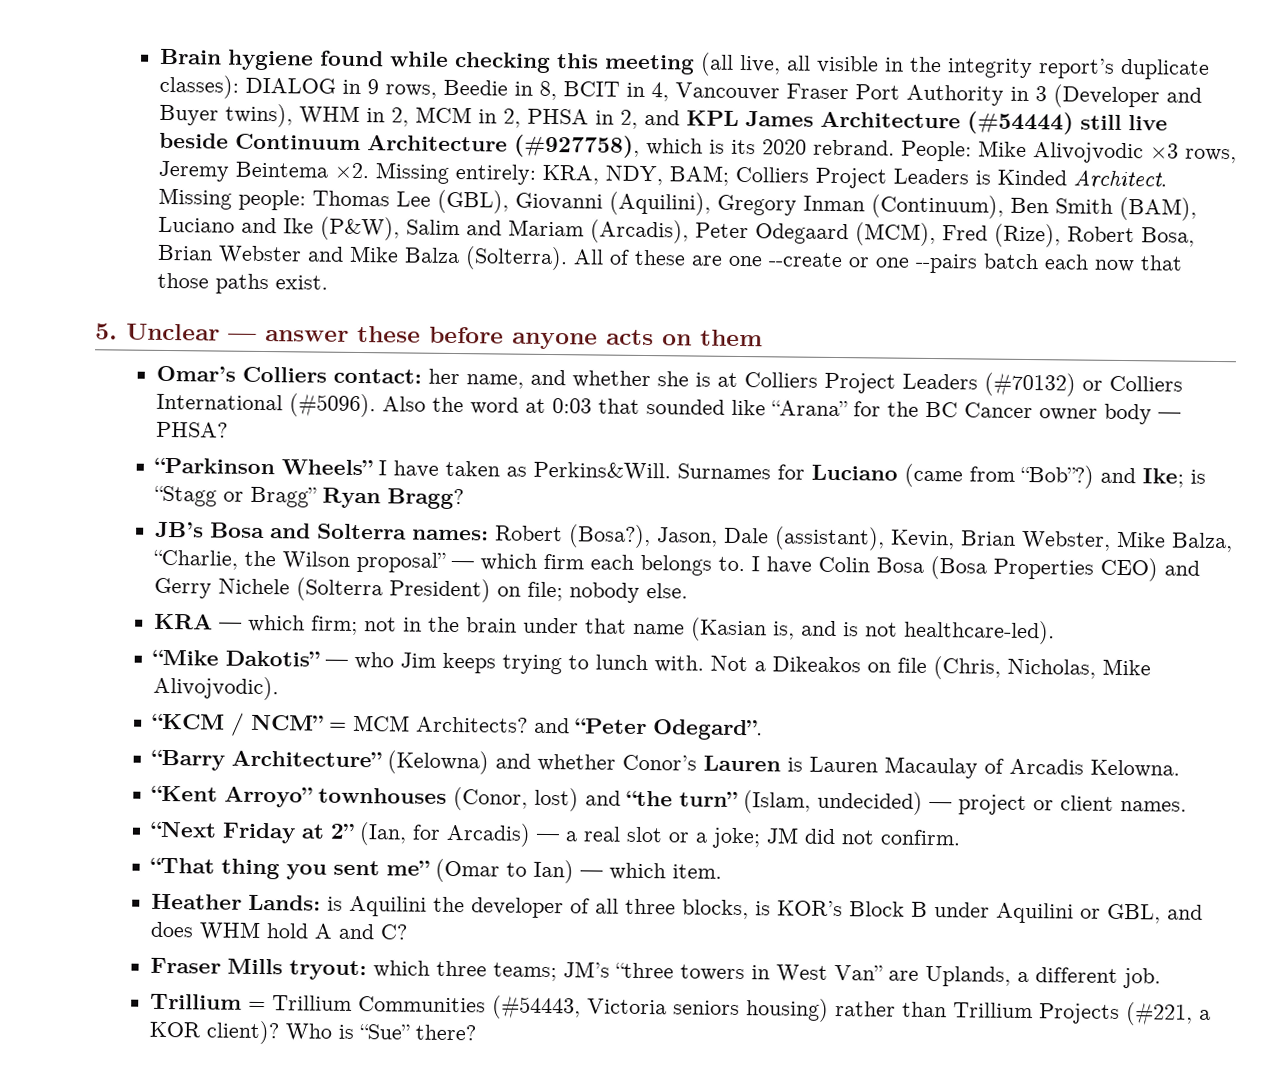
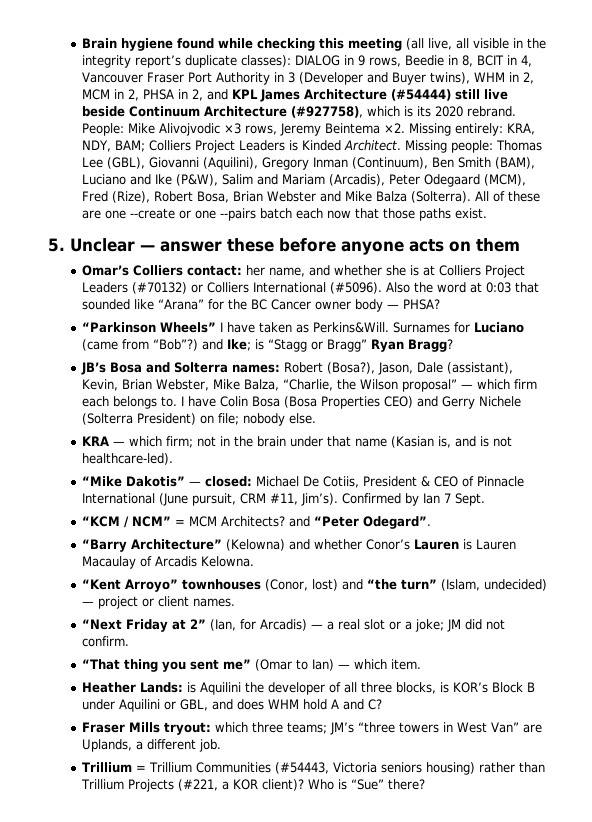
[354,651,1152,680] [153,675,280,701] who Jim keeps trying to lunch with. Not a Dikeakos on file (Chris, Nicholas, Mike Alivojvodic). -> [204,476,524,488] [81,493,485,506] closed: Michael De Cotiis, President & CEO of Pinnacle International (June pursuit, CRM #11, Jim’s). Confirmed by Ian 7 Sept.

